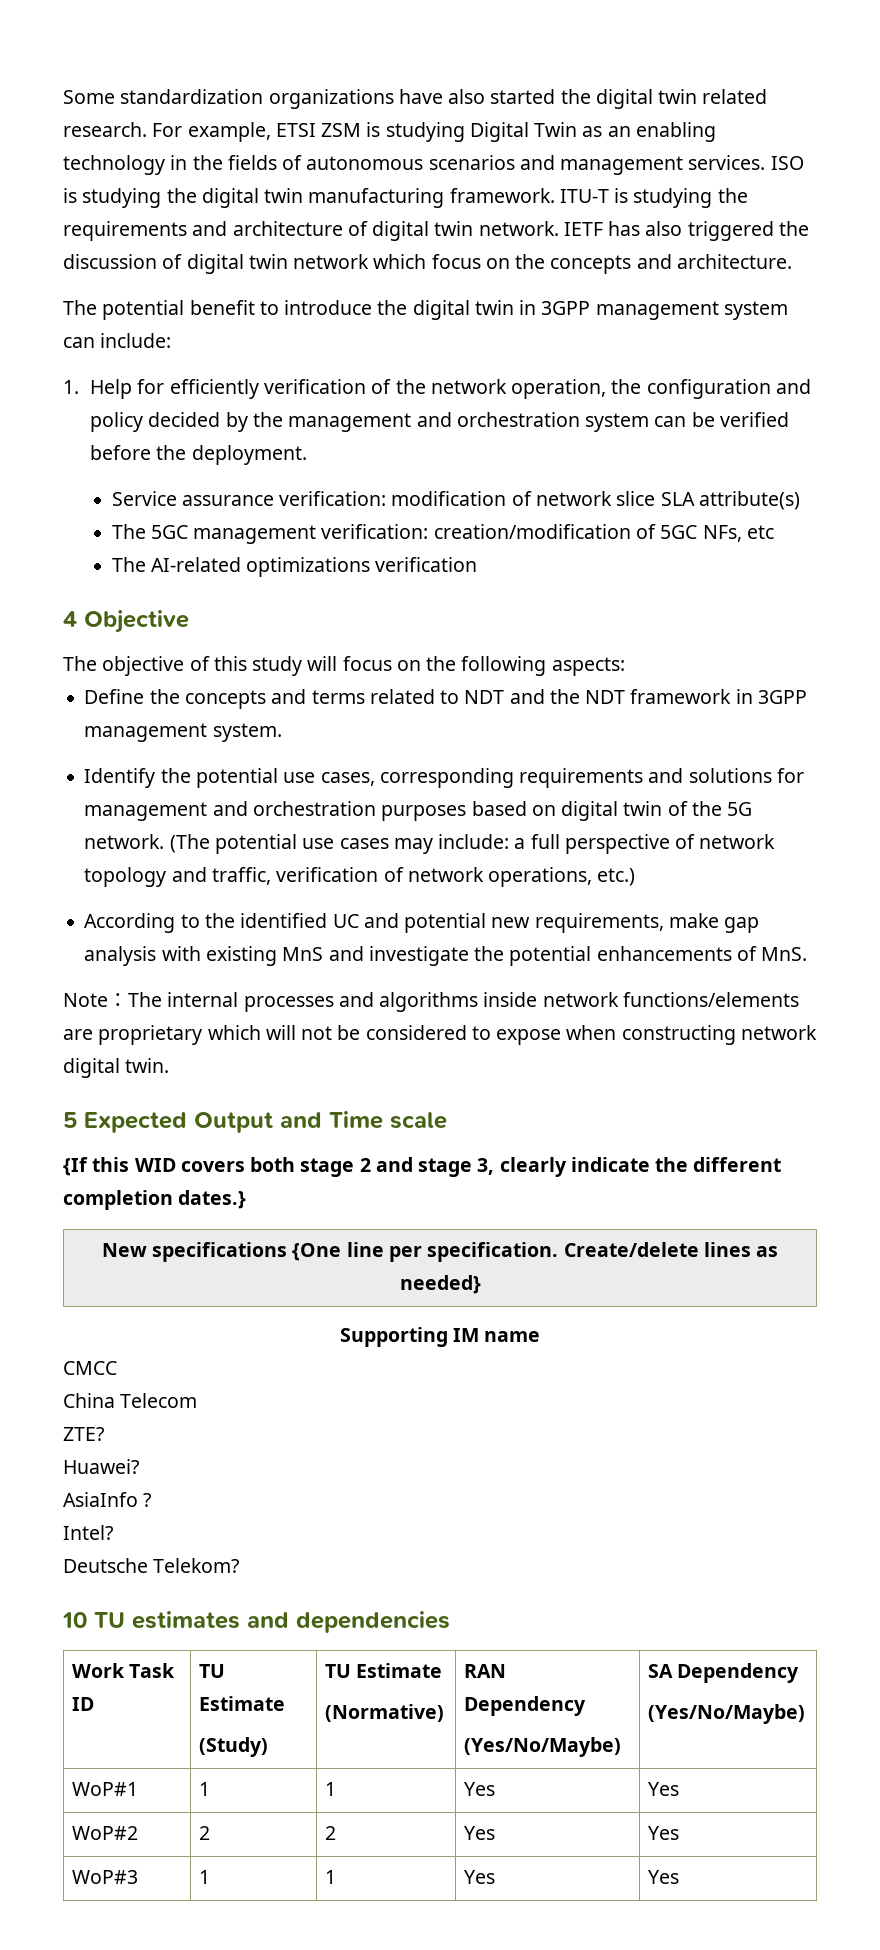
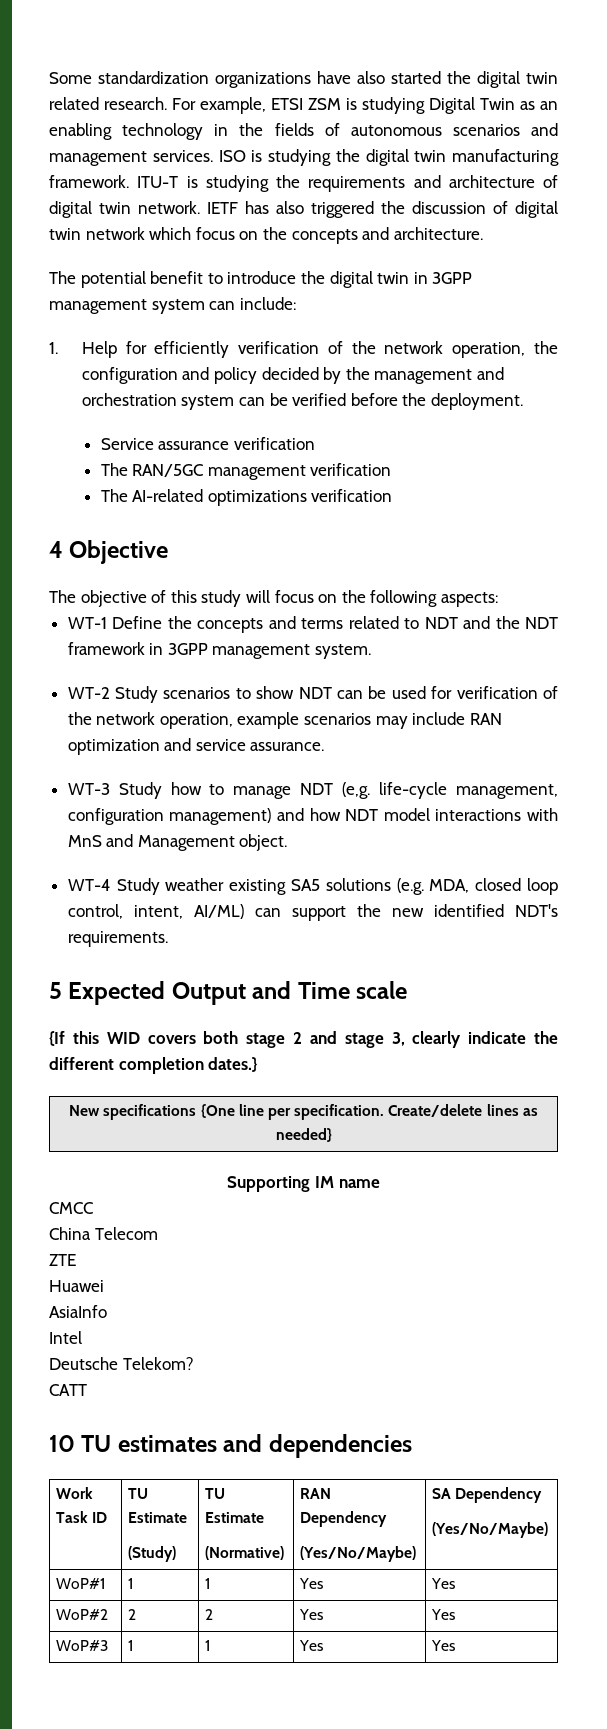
[279,491,800,510] [111,524,774,544] verification: modification of network slice SLA attribute(s) // The 5GC management verification: creation/modification of 5GC NFs, etc -> [233,437,315,450] [100,463,392,480] verification // The RAN/5GC management verification
(625, 666) none -> [67,617,107,629] WT-1
[84,768,804,788] [84,801,753,821] [84,834,776,854] [84,867,636,887] [84,913,760,933] [84,946,808,966] [63,992,799,1012] [63,1025,817,1045] [63,1058,170,1078] Identify the potential use cases, corresponding requirements and solutions for management and orchestration purposes based on digital twin of the 5G network. (The potential use cases may include: a full perspective of network topology and traffic, verification of network operations, etc.) // According to the identified UC and potential new requirements, make gap analysis with existing MnS and investigate the potential enhancements of MnS. // Note：The internal processes and algorithms inside network functions/elements are proprietary which will not be considered to expose when constructing network digital twin. -> [67,686,558,703] [67,712,502,729] [67,738,325,755] [67,782,558,799] [67,808,558,825] [67,834,288,851] [67,878,559,895] [67,904,559,921] [67,931,168,947] WT-2 Study scenarios to show NDT can be used for verification of the network operation, example scenarios may include RAN optimization and service assurance. // WT-3 Study how to manage NDT (e,g. life-cycle management, configuration management) and how NDT model interactions with MnS and Management object. // WT-4 Study weather existing SA5 solutions (e.g. MDA, closed loop control, intent, AI/ML) can support the new identified NDT's requirements.
[63,1427,104,1441] [63,1459,139,1474] ZTE? // Huawei? -> [49,1254,76,1266] [49,1280,104,1292] ZTE // Huawei
[143,1493,152,1507] [63,1525,113,1540] ? // Intel? -> [49,1331,82,1344] // Intel
(240, 1565) none -> [49,1384,87,1396] // CATT

